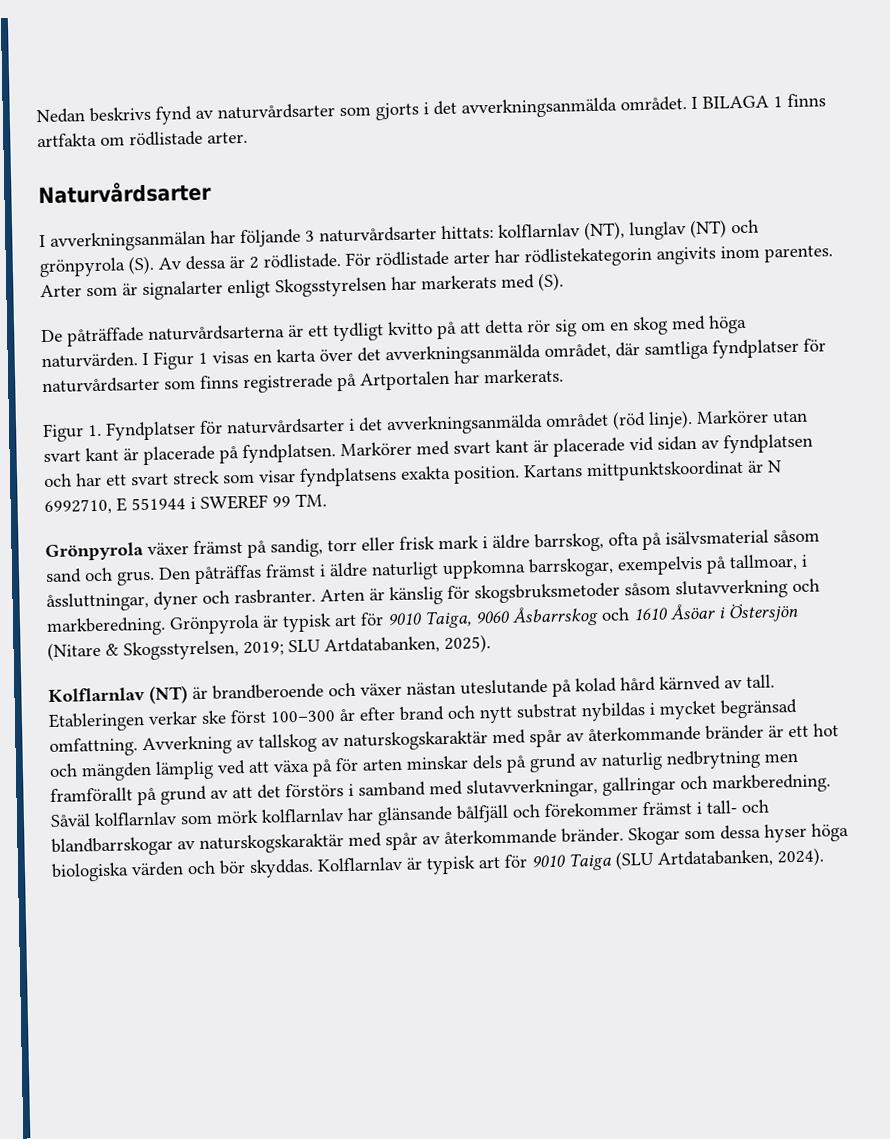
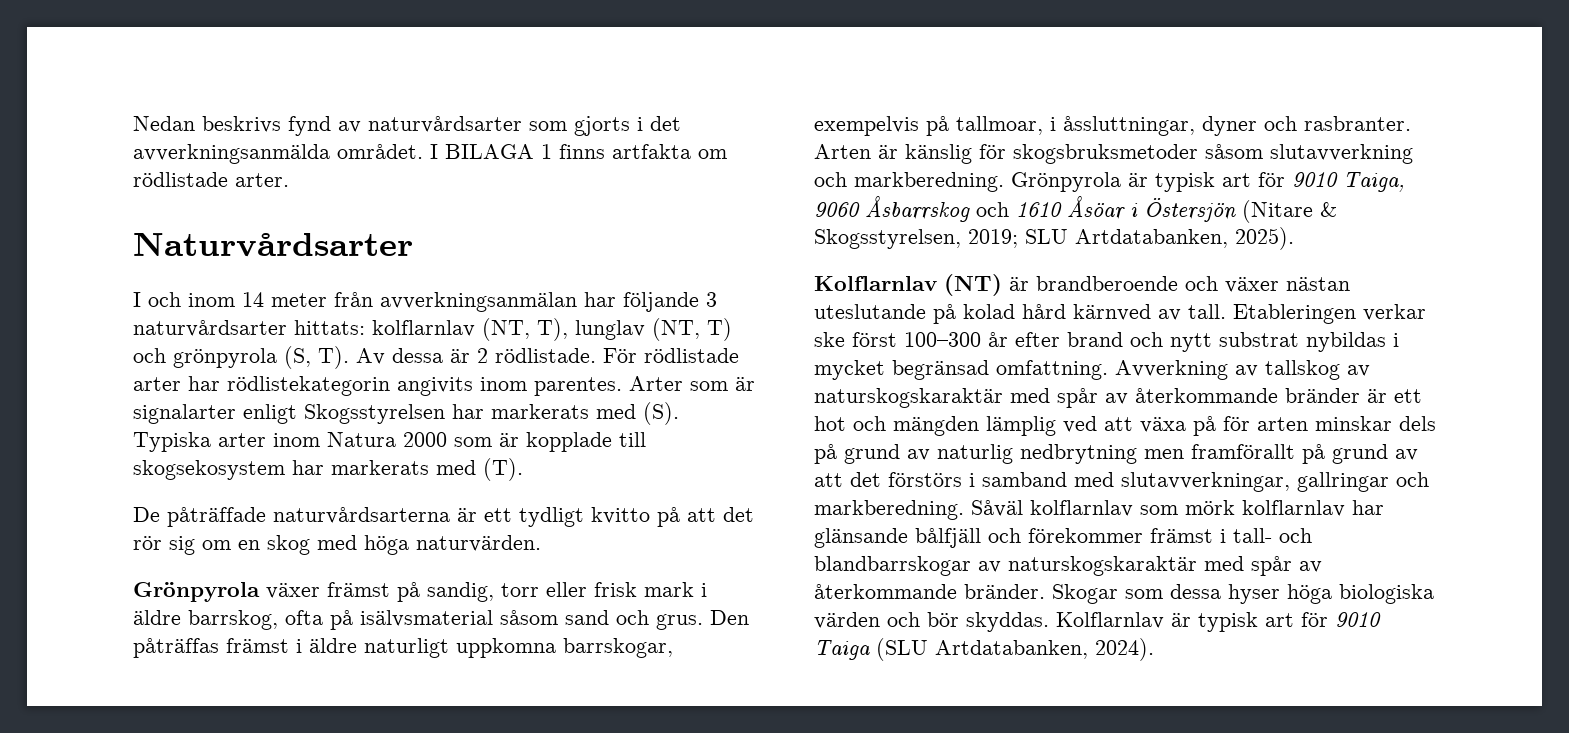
(46, 241) none -> [148,292,373,307] och inom 14 meter från
[584,219,759,241] [39,255,155,278] (NT), lunglav (NT) och grönpyrola (S). -> [482,318,732,341] [133,346,349,369] (NT, T), lunglav (NT, T) och grönpyrola (S, T).
(564, 282) none -> [133,432,646,452] [133,458,523,481] Typiska arter inom Natura 2000 som är kopplade till skogsekosystem har markerats med (T).
[485,319,524,335] detta -> [723,507,754,522] det
[142,338,826,370] [42,368,564,394] [42,409,808,443] [43,433,813,466] [44,459,782,488] [44,493,327,516] I Figur 1 visas en karta över det avverkningsanmälda området, där samtliga fyndplatser för naturvårdsarter som finns registrerade på Artportalen har markerats. // Figur 1. Fyndplatser för naturvårdsarter i det avverkningsanmälda området (röd linje). Markörer utan svart kant är placerade på fyndplatsen. Markörer med svart kant är placerade vid sidan av fyndplatsen och har ett svart streck som visar fyndplatsens exakta position. Kartans mittpunktskoordinat är N 6992710, E 551944 i SWEREF 99 TM. -> (541, 543) none

